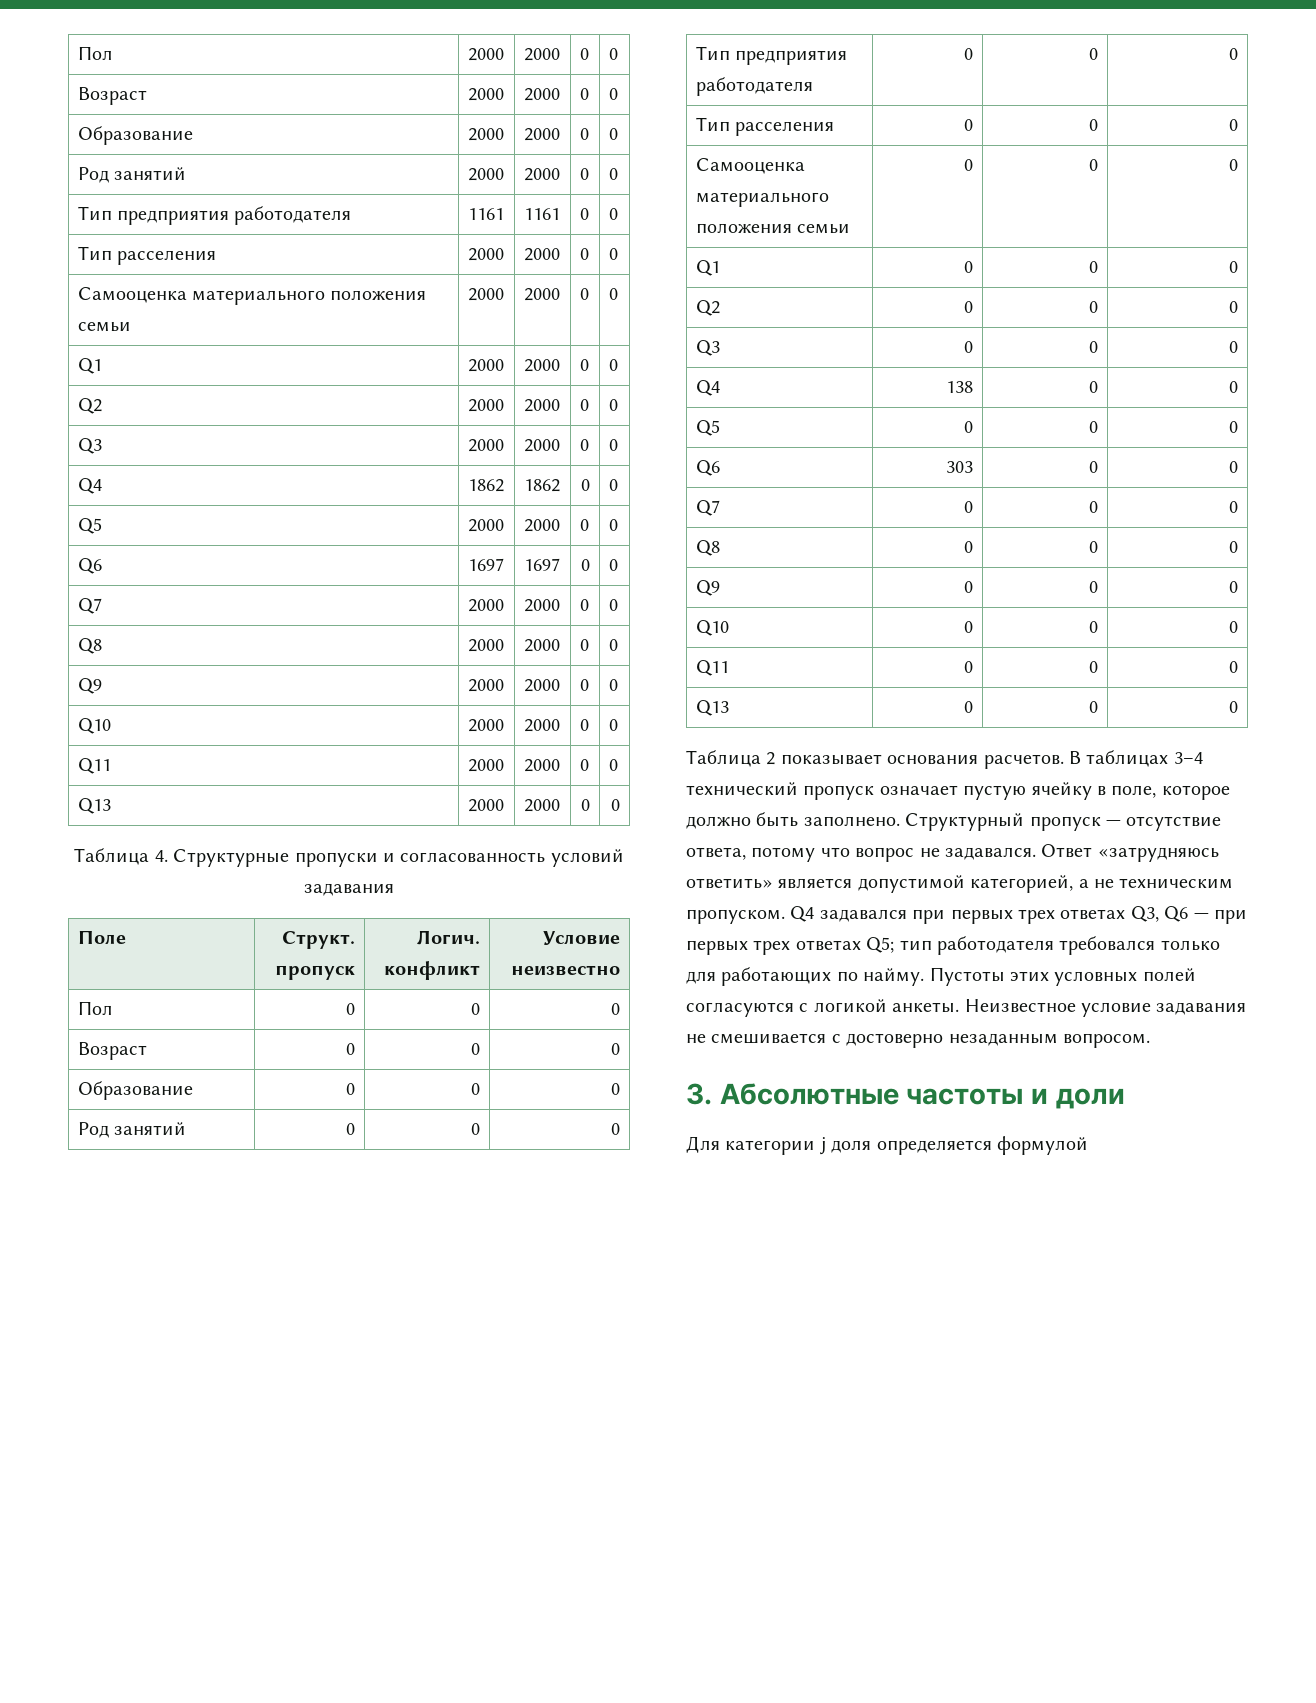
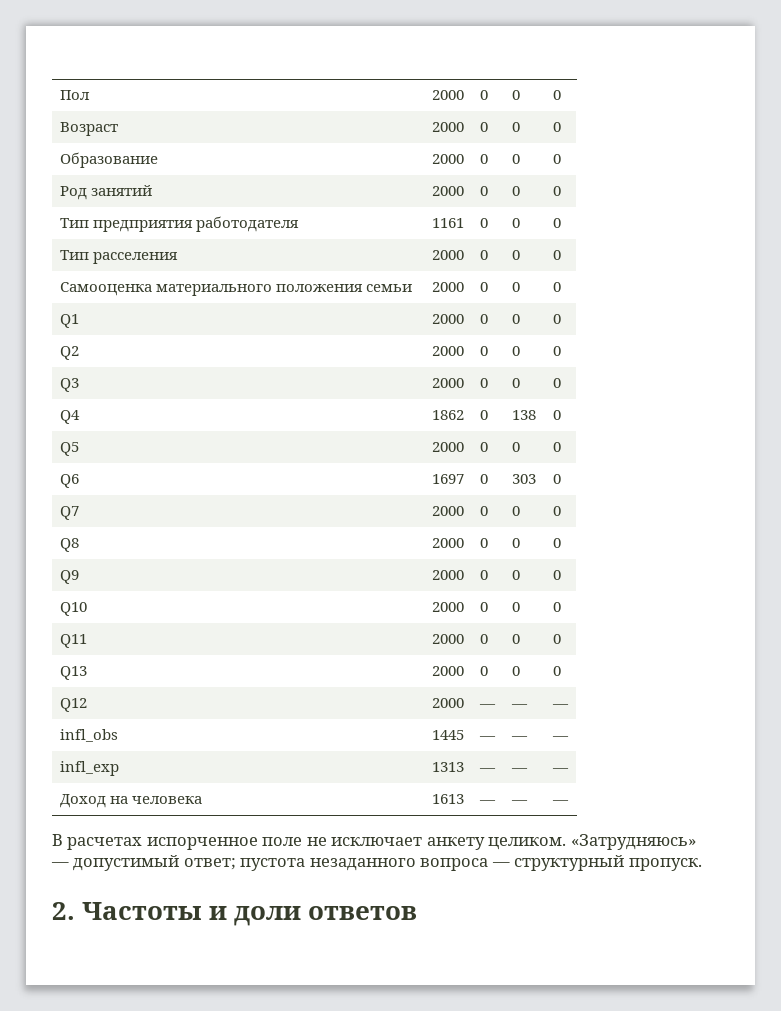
[523,48,560,61] 2000 -> [479,90,488,100] 0
[523,88,560,101] 2000 -> [479,122,488,132] 0
[523,128,560,141] 2000 -> [479,154,488,164] 0
[523,168,560,181] 2000 -> [479,186,488,196] 0
[523,208,560,220] 1161 -> [479,218,488,228] 0
[523,248,560,261] 2000 -> [479,250,488,260] 0
[523,288,560,301] 2000 -> [479,282,488,292] 0
[523,359,560,372] 2000 -> [479,314,488,324] 0
[523,399,560,412] 2000 -> [479,346,488,356] 0
[523,439,560,452] 2000 -> [479,378,488,388] 0
[523,479,560,492] [581,479,591,491] 1862 | 0 -> [479,410,488,420] [511,410,536,420] 0 | 138
[523,519,560,532] 2000 -> [479,442,488,452] 0
[523,558,560,571] [581,559,591,571] 1697 | 0 -> [479,474,488,484] [511,474,536,484] 0 | 303
[523,599,560,612] 2000 -> [479,506,488,516] 0
[523,639,560,652] 2000 -> [479,538,488,548] 0
[523,679,560,692] 2000 -> [479,570,488,580] 0
[523,719,560,732] 2000 -> [479,602,488,612] 0
[523,759,560,772] 2000 -> [479,634,488,644] 0
[523,799,560,812] [581,799,591,811] [611,799,621,811] [74,848,624,867] [304,883,394,896] [77,930,126,944] [282,931,356,949] [275,965,356,980] [417,930,481,945] [384,961,481,980] [543,931,621,945] [511,965,621,976] [77,1001,113,1015] [346,1003,356,1015] [471,1003,481,1015] [611,1003,621,1015] [77,1042,147,1060] [346,1043,356,1055] [471,1043,481,1055] [611,1043,621,1055] [77,1081,193,1100] [346,1083,356,1095] [471,1083,481,1095] [611,1083,621,1095] [77,1122,187,1138] [346,1123,356,1135] [471,1123,481,1135] [611,1123,621,1135] [695,46,848,65] [695,77,813,96] [964,48,974,60] [1089,48,1099,60] [1229,48,1239,60] [695,117,835,136] [964,119,974,131] [1089,119,1099,131] [1229,119,1239,131] [695,158,805,174] [695,192,829,207] [695,223,851,234] [964,159,974,171] [1089,159,1099,171] [1229,159,1239,171] [695,260,720,276] [964,261,974,273] [1089,261,1099,273] [1229,261,1239,273] [695,300,720,316] [964,301,974,313] [1089,301,1099,313] [1229,301,1239,313] [695,340,720,356] [964,341,974,353] [1089,341,1099,353] [1229,341,1239,353] [695,380,720,396] [946,381,974,393] [1089,381,1099,393] [1229,381,1239,393] [695,420,720,436] [964,421,974,433] [1089,421,1099,433] [1229,421,1239,433] [695,460,720,476] [946,461,974,473] [1089,461,1099,473] [1229,461,1239,473] [695,500,720,516] [964,501,974,513] [1089,501,1099,513] [1229,501,1239,513] [695,540,720,556] [964,541,974,553] [1089,541,1099,553] [1229,541,1239,553] [695,580,720,596] [964,581,974,593] [1089,581,1099,593] [1229,581,1239,593] [695,620,729,636] [964,621,974,633] [1089,621,1099,633] [1229,621,1239,633] [695,660,729,676] [964,661,974,673] [1089,661,1099,673] [1229,661,1239,673] [695,700,729,716] [964,701,974,713] [1089,701,1099,713] [1229,701,1239,713] [686,750,1203,769] [686,782,1230,800] [686,812,1222,831] [686,844,1219,862] [686,875,1234,893] [686,906,1247,924] [686,936,1220,955] [686,967,1196,986] [686,999,1247,1017] [686,1033,1150,1048] [686,1083,1125,1109] [686,1136,1088,1155] 2000 | 0 | 0 // Таблица 4. Структурные пропуски и согласованность условий задавания // Поле | Структ. пропуск | Логич. конфликт | Условие неизвестно // Пол | 0 | 0 | 0 // Возраст | 0 | 0 | 0 // Образование | 0 | 0 | 0 // Род занятий | 0 | 0 | 0 // Тип предприятия работодателя | 0 | 0 | 0 // Тип расселения | 0 | 0 | 0 // Самооценка материального положения семьи | 0 | 0 | 0 // Q1 | 0 | 0 | 0 // Q2 | 0 | 0 | 0 // Q3 | 0 | 0 | 0 // Q4 | 138 | 0 | 0 // Q5 | 0 | 0 | 0 // Q6 | 303 | 0 | 0 // Q7 | 0 | 0 | 0 // Q8 | 0 | 0 | 0 // Q9 | 0 | 0 | 0 // Q10 | 0 | 0 | 0 // Q11 | 0 | 0 | 0 // Q13 | 0 | 0 | 0 // Таблица 2 показывает основания расчетов. В таблицах 3–4 технический пропуск означает пустую ячейку в поле, которое должно быть заполнено. Структурный пропуск — отсутствие ответа, потому что вопрос не задавался. Ответ «затрудняюсь ответить» является допустимой категорией, а не техническим пропуском. Q4 задавался при первых трех ответах Q3, Q6 — при первых трех ответах Q5; тип работодателя требовался только для работающих по найму. Пустоты этих условных полей согласуются с логикой анкеты. Неизвестное условие задавания не смешивается с достоверно незаданным вопросом. // 3. Абсолютные частоты и доли // Для категории j доля определяется формулой -> [479,666,488,676] [511,666,520,676] [552,666,561,676] [59,698,87,712] [431,698,464,708] [478,704,496,708] [510,704,528,708] [551,704,569,708] [59,729,118,742] [431,730,464,740] [478,736,496,740] [510,736,528,740] [551,736,569,740] [59,761,119,776] [431,762,464,772] [478,768,496,772] [510,768,528,772] [551,768,569,772] [59,794,202,808] [431,794,464,804] [478,800,496,804] [510,800,528,804] [551,800,569,804] [52,834,696,850] [51,855,702,871] [52,902,418,926] 0 | 0 | 0 // Q12 | 2000 | — | — | — // infl_obs | 1445 | — | — | — // infl_exp | 1313 | — | — | — // Доход на человека | 1613 | — | — | — // В расчетах испорченное поле не исключает анкету целиком. «Затрудняюсь» — допустимый ответ; пустота незаданного вопроса — структурный пропуск. // 2. Частоты и доли ответов

